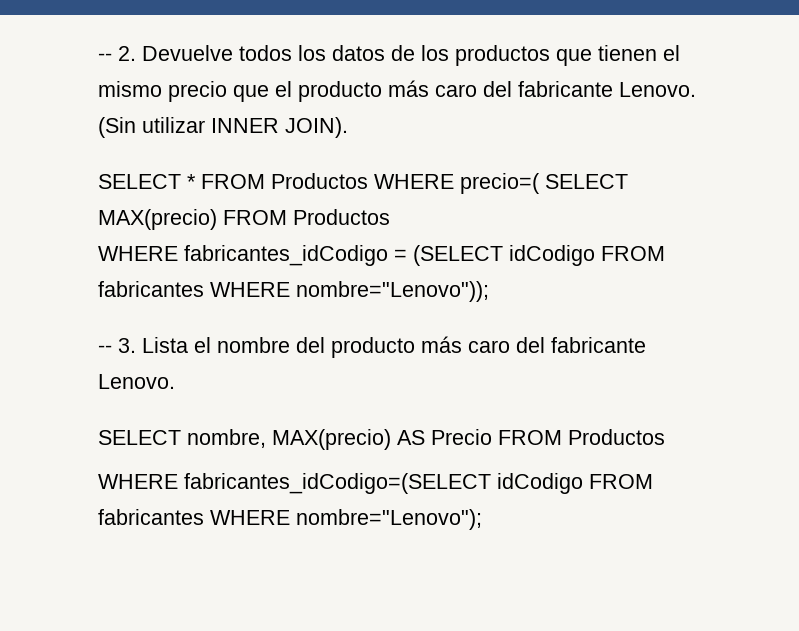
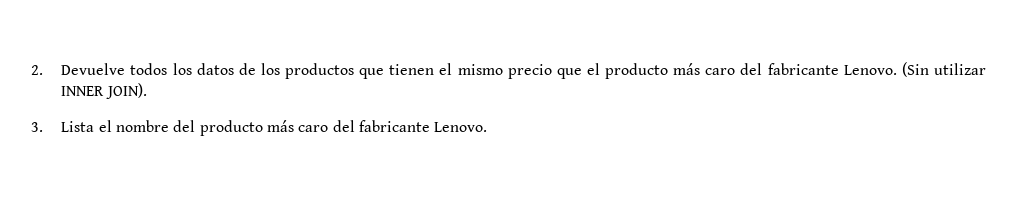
[98,53,112,61] -- -> (31, 70) none
[98,173,628,194] [98,209,390,230] [98,245,665,266] [98,281,489,302] [98,345,112,353] SELECT * FROM Productos WHERE precio=( SELECT MAX(precio) FROM Productos // WHERE fabricantes_idCodigo = (SELECT idCodigo FROM fabricantes WHERE nombre="Lenovo")); // -- -> (147, 91) none
[98,429,665,450] [98,473,653,494] [98,509,482,530] // SELECT nombre, MAX(precio) AS Precio FROM Productos // WHERE fabricantes_idCodigo=(SELECT idCodigo FROM fabricantes WHERE nombre="Lenovo"); -> (488, 127) none

